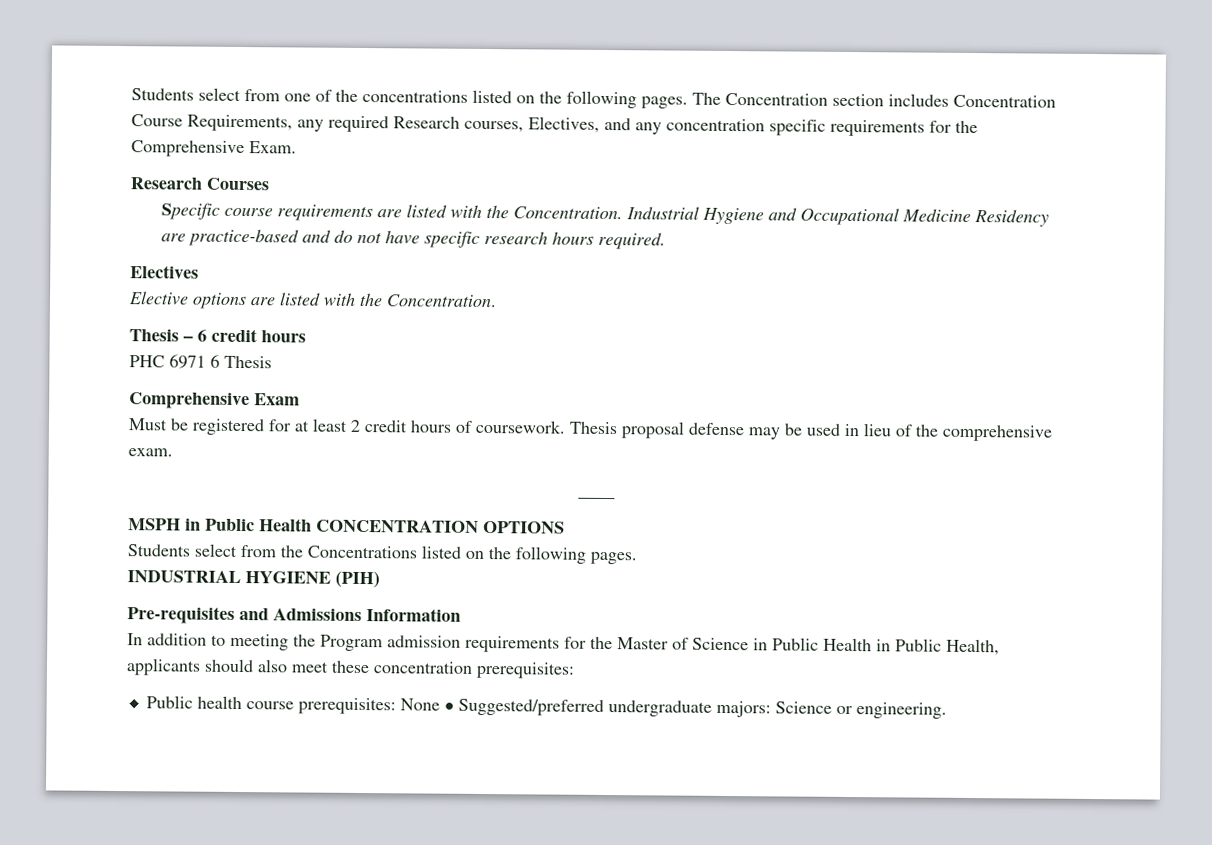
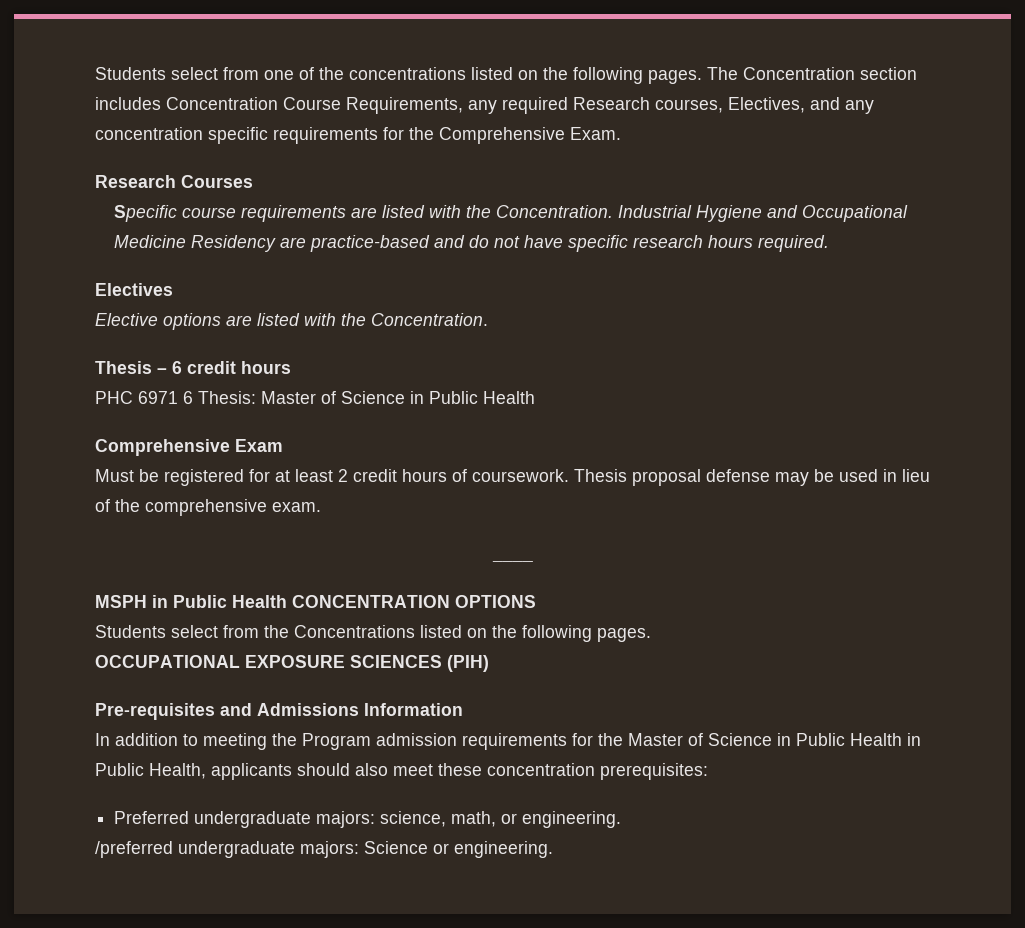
[224,355,272,369] Thesis -> [198,391,535,404] Thesis: Master of Science in Public Health
[127,570,331,584] INDUSTRIAL HYGIENE -> [95,655,442,668] OCCUPATIONAL EXPOSURE SCIENCES
[145,695,604,716] Public health course prerequisites: None • Suggested/preferred -> [114,811,622,828] [95,841,173,858] Preferred undergraduate majors: science, math, or engineering. // /preferred

